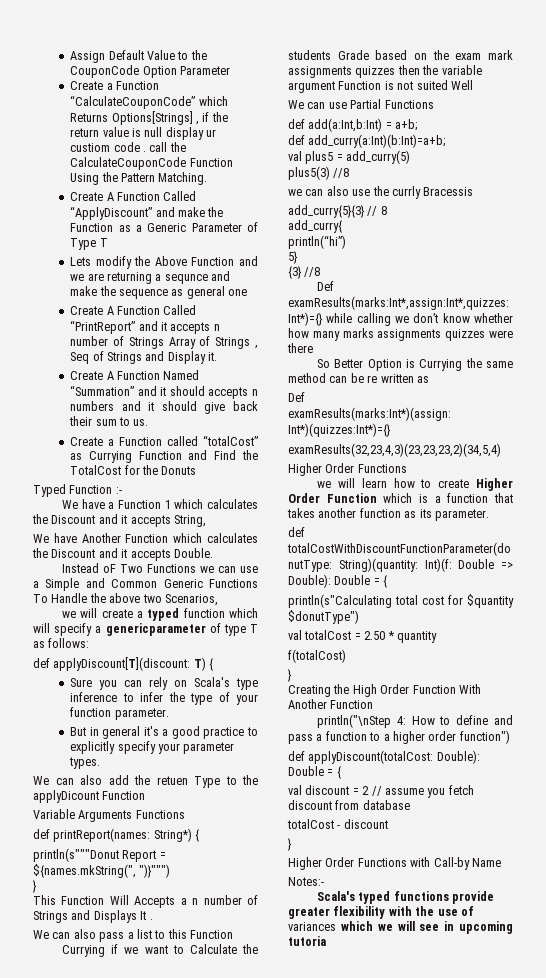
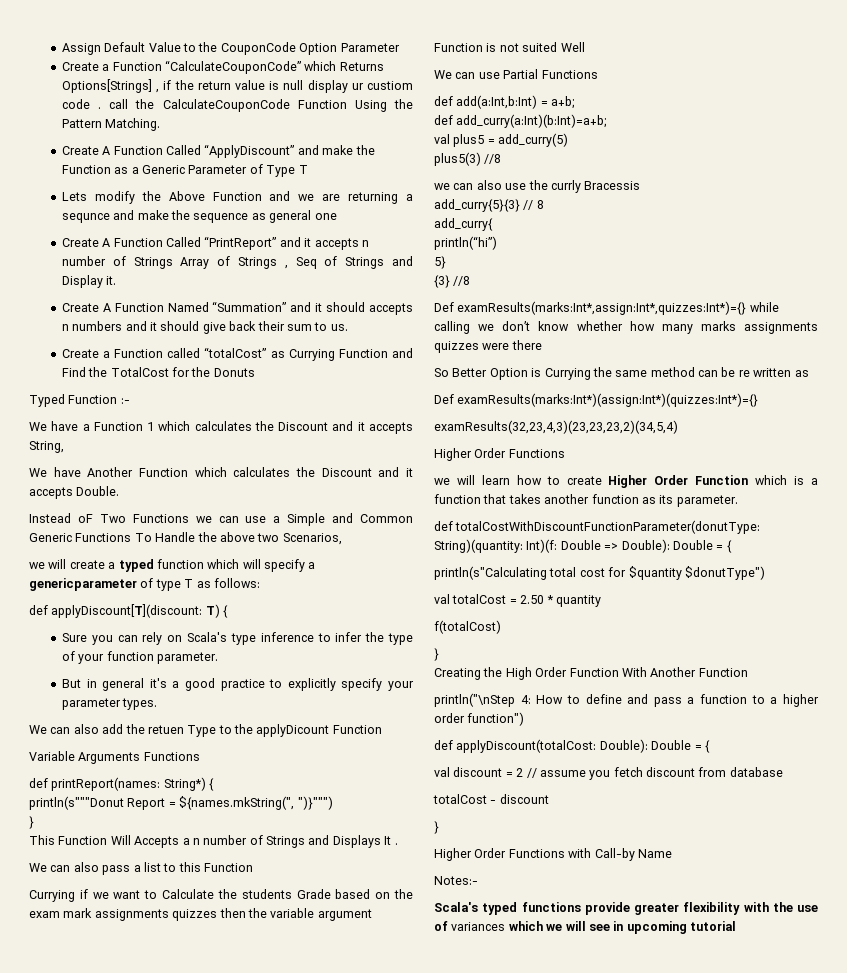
[288,936,326,946] tutoria -> [690,921,736,931] tutorial

